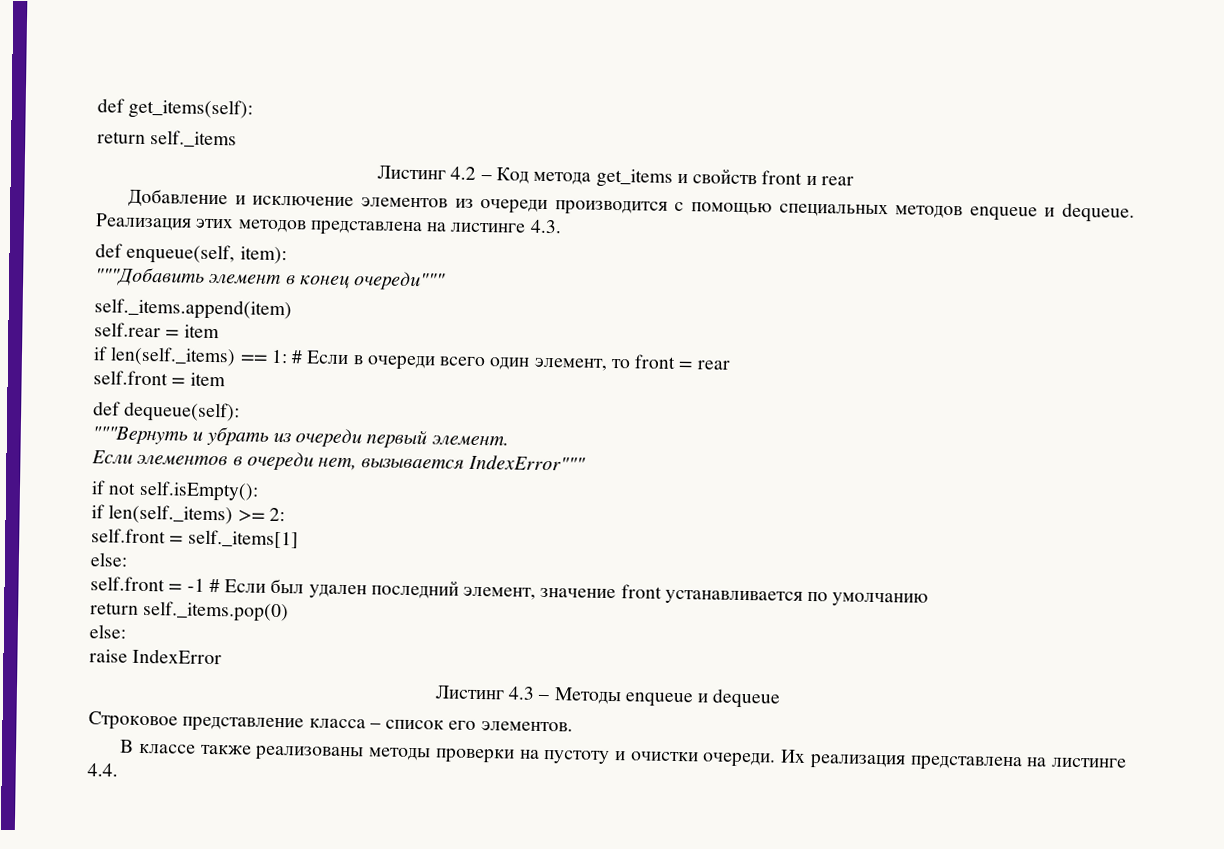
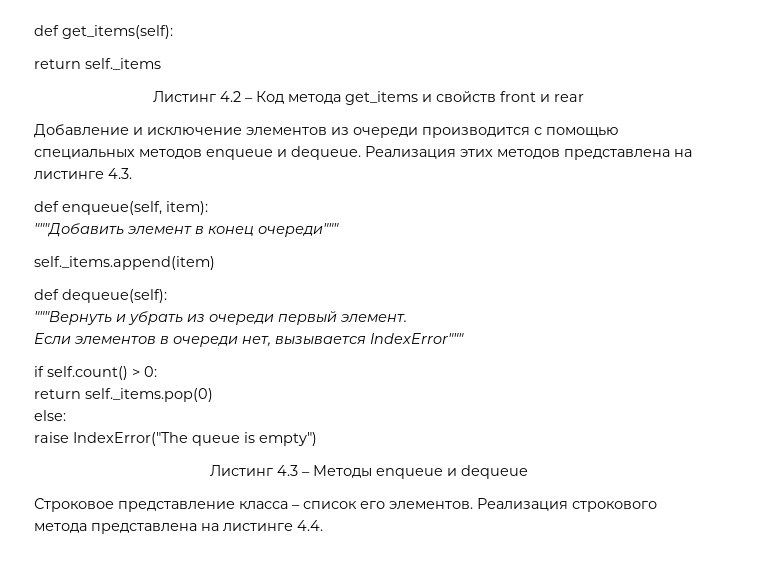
[94,322,220,339] [93,346,730,371] [93,370,226,387] // self.rear = item // if len(self._items) == 1: # Если в очереди всего один элемент, то front = rear // self.front = item -> (215, 263) none
[108,480,259,502] [91,504,285,525] [91,528,299,549] [90,552,128,567] [90,576,929,607] not self.isEmpty(): // if len(self._items) >= 2: // self.front = self._items[1] // else: // self.front = -1 # Если был удален последний элемент, значение front устанавливается по умолчанию -> [47,366,157,380] self.count() > 0:
[132,648,223,665] IndexError -> [73,432,317,446] IndexError("The queue is empty")
[120,739,906,770] // В классе также реализованы методы проверки на пустоту и очистки очереди. Их реализация -> [477,498,657,512] [34,523,87,533] Реализация строкового метода

